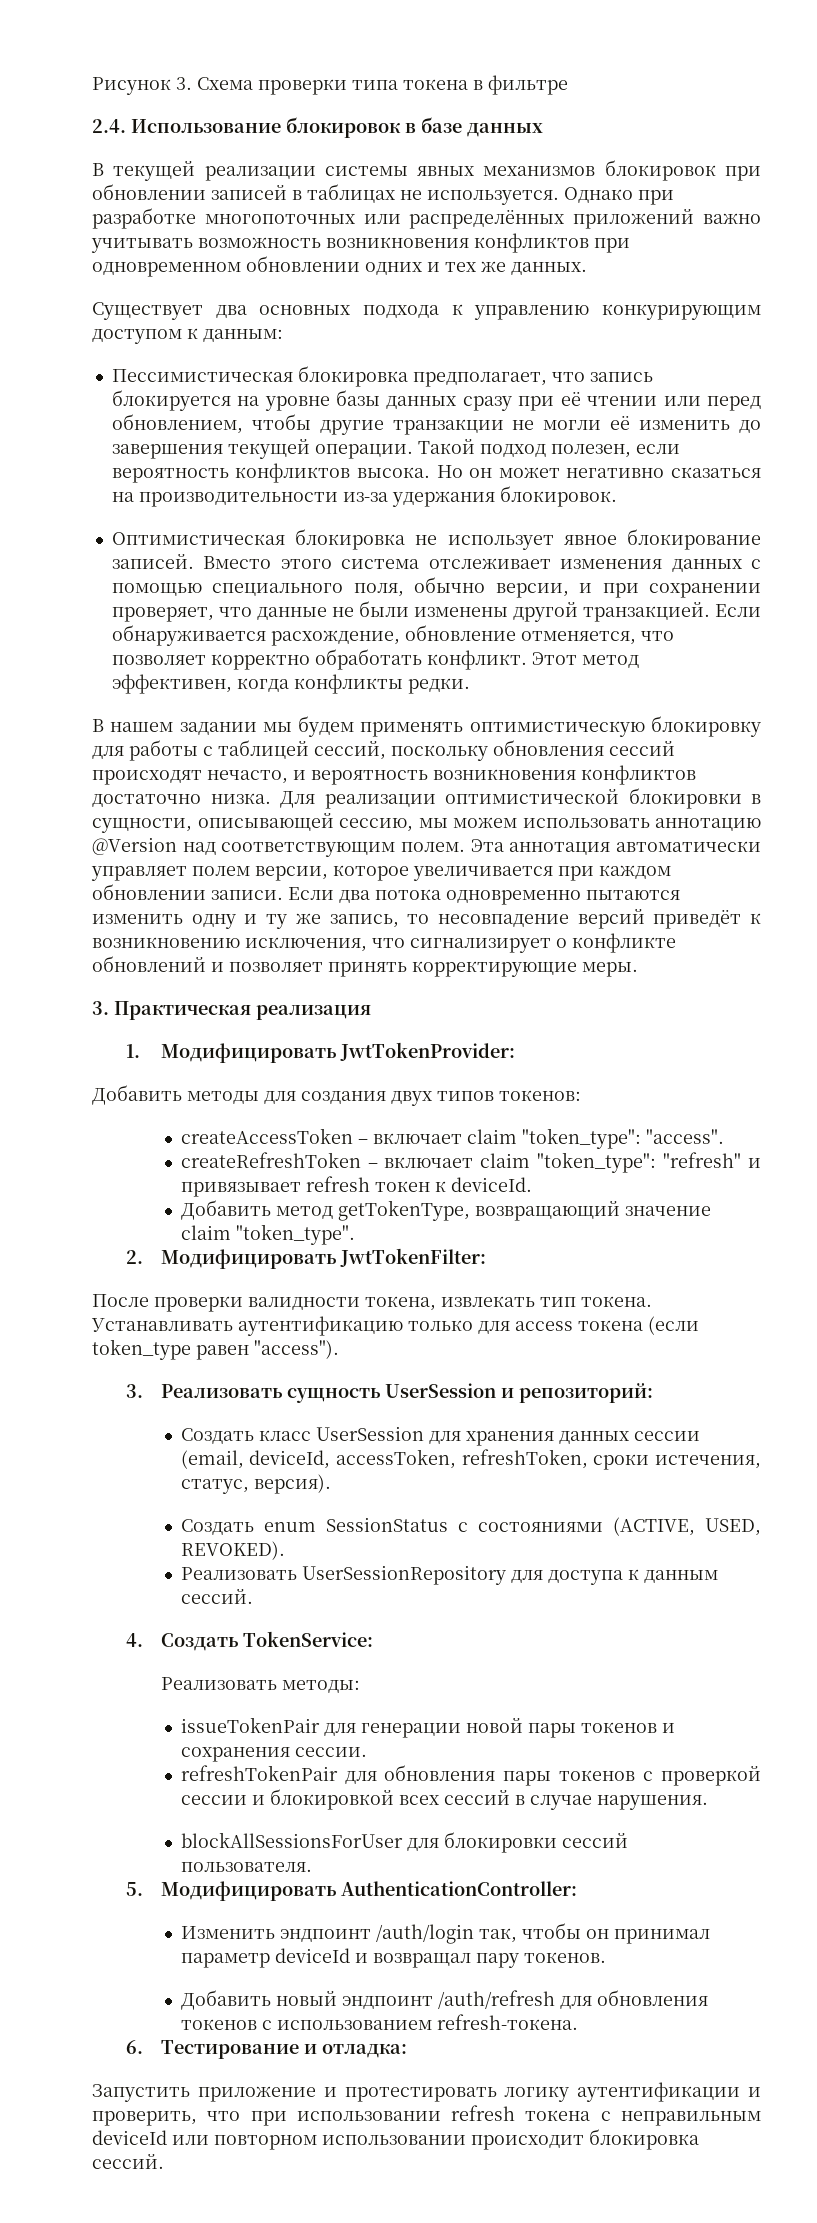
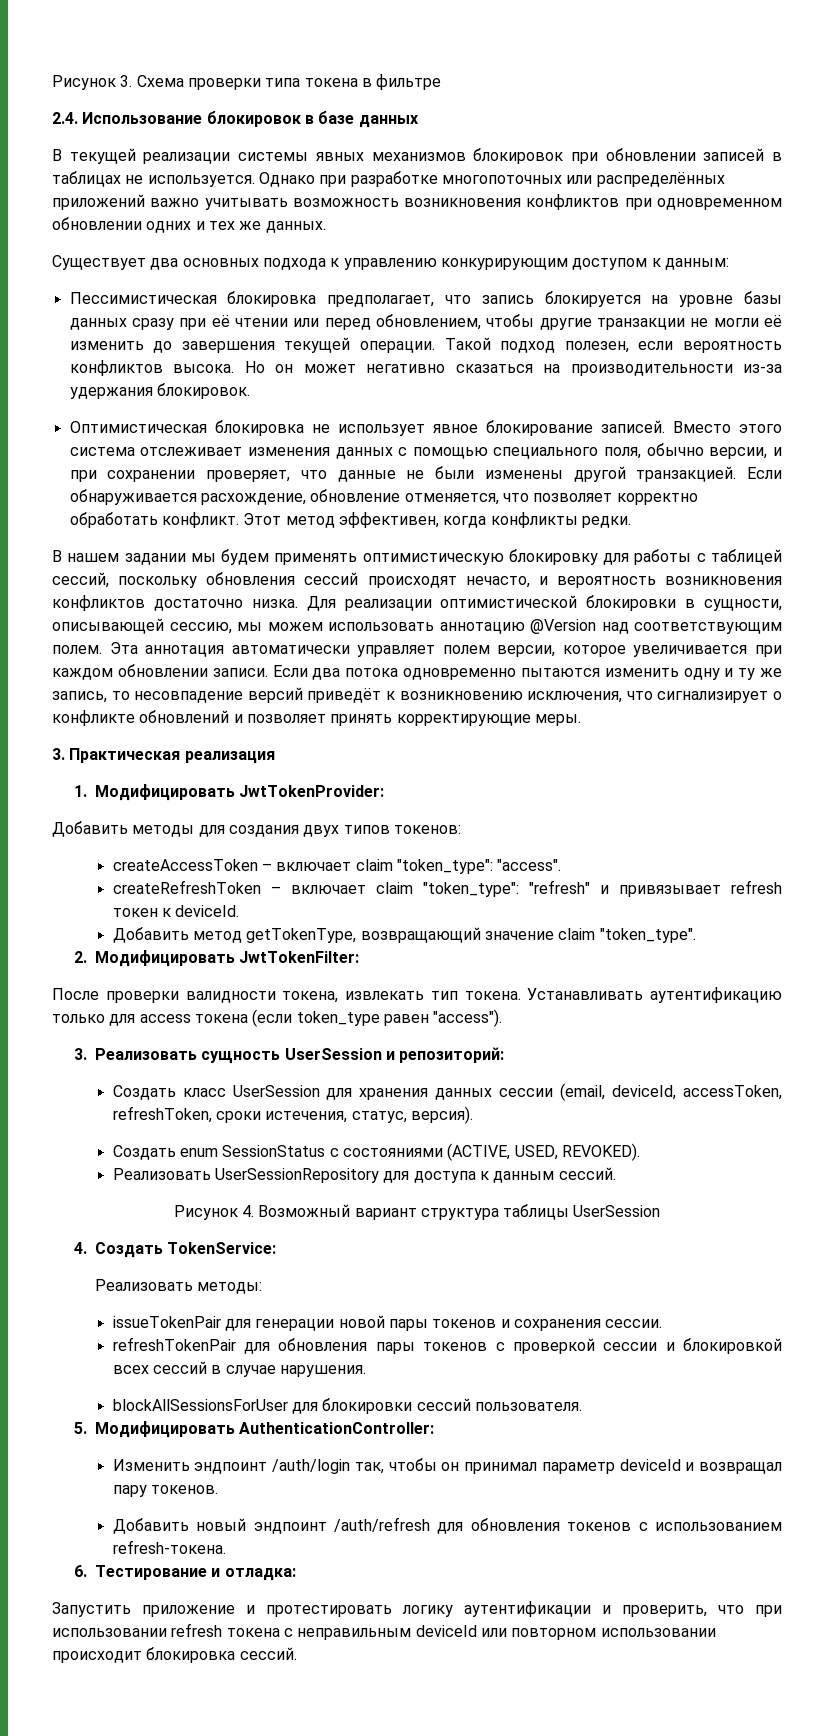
(253, 1596) none -> [173,1204,661,1220] // Рисунок 4. Возможный вариант структура таблицы UserSession

